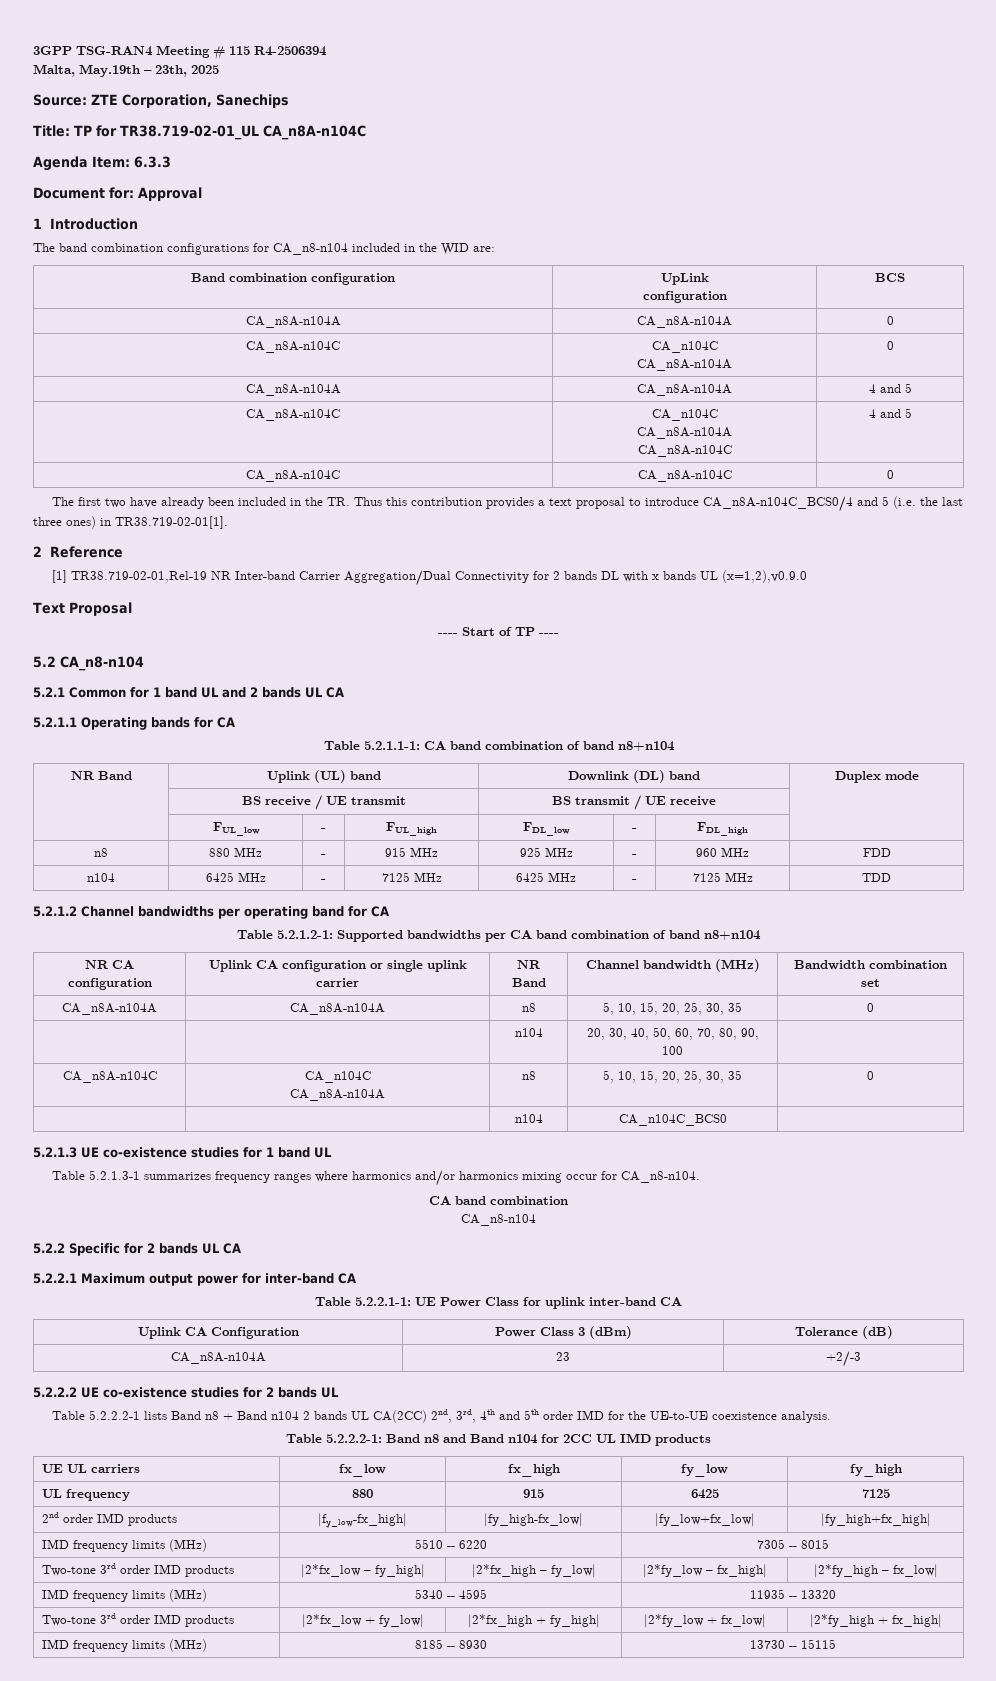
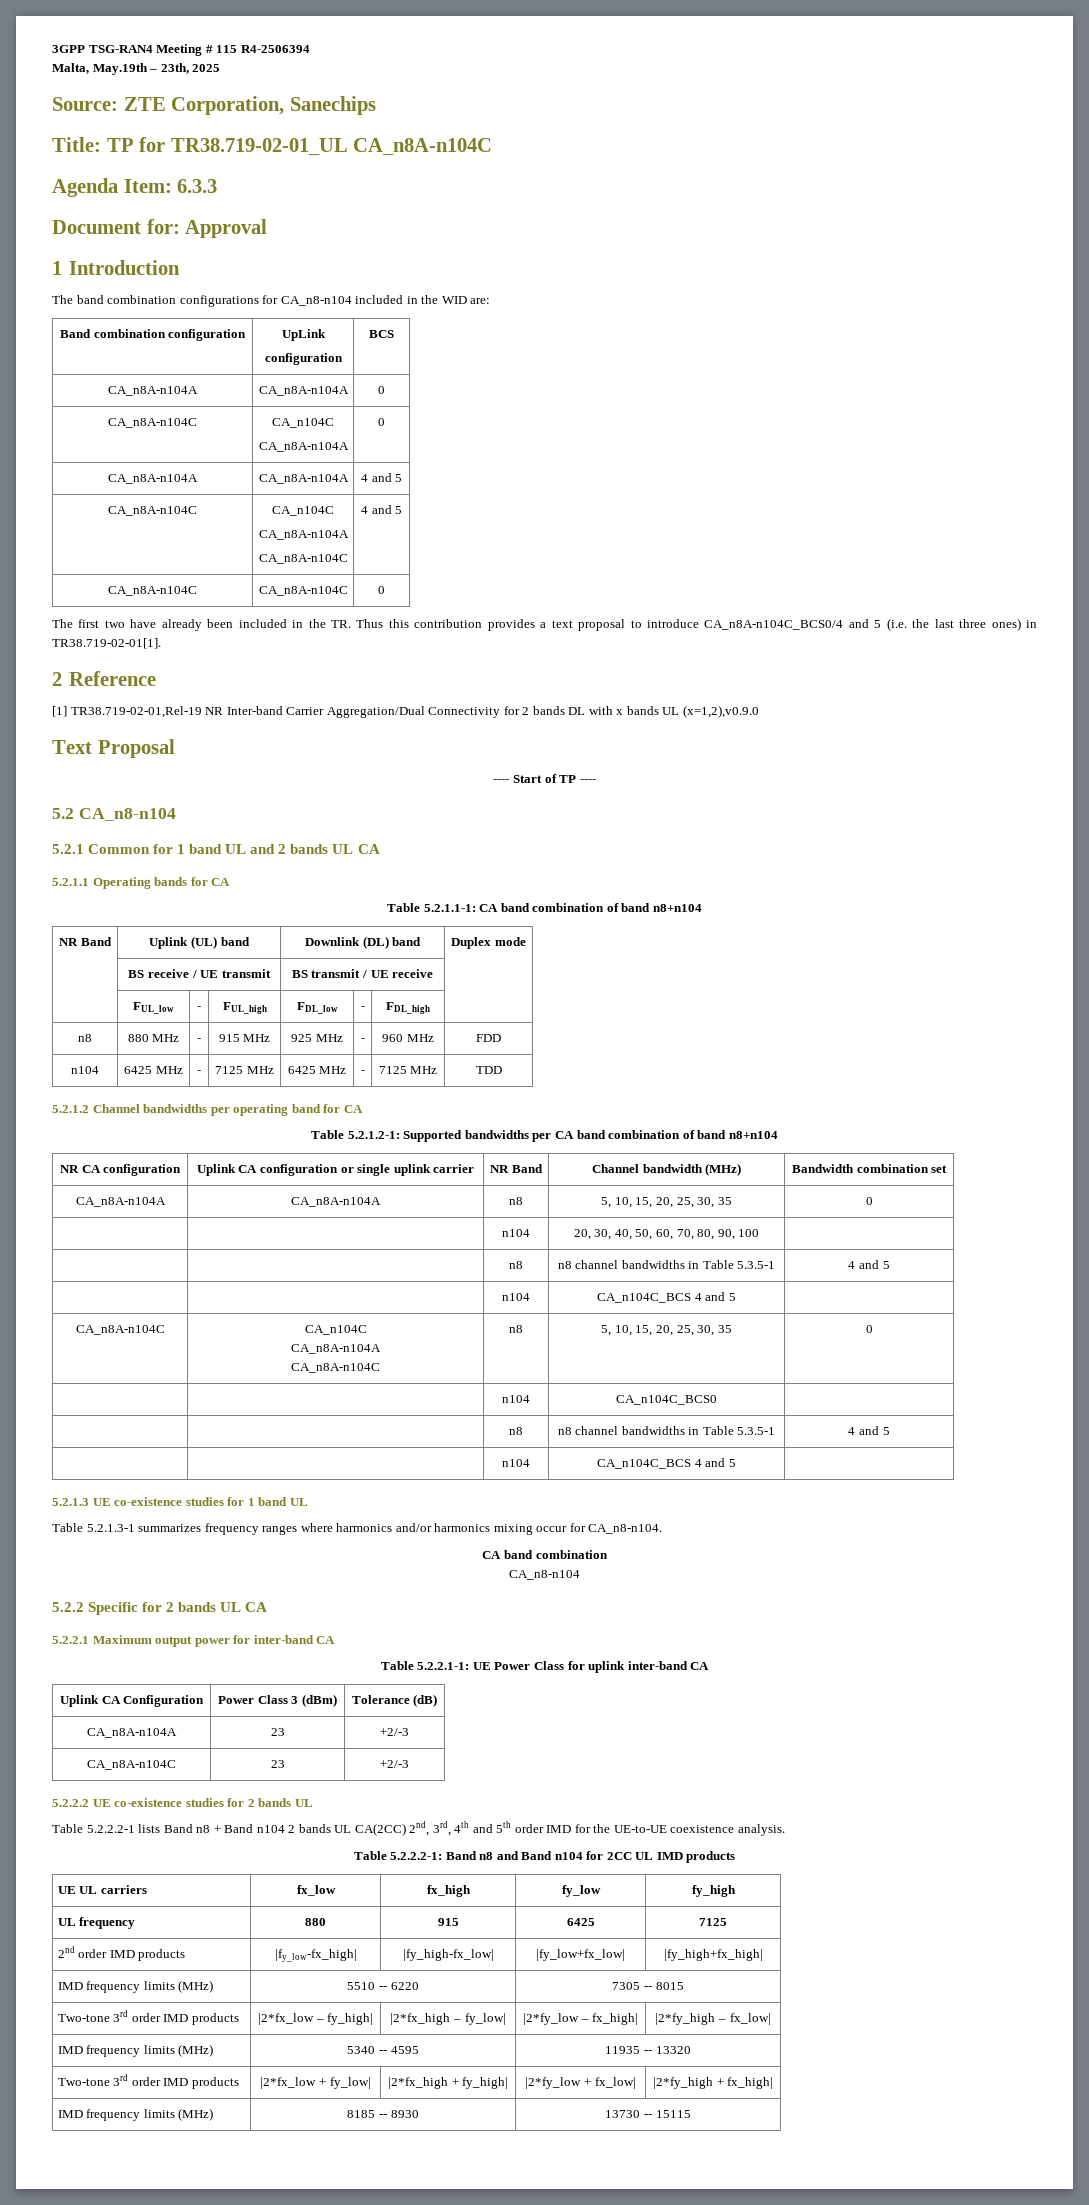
[62,1071,157,1083] [304,1071,371,1083] [290,1089,385,1101] // CA_n8A-n104C | CA_n104C // CA_n8A-n104A -> [509,1261,523,1269] [557,1260,776,1269] [848,1260,890,1269] [502,1293,530,1301] [597,1292,736,1303] [75,1325,165,1335] [304,1325,367,1335] [291,1344,381,1354] [291,1363,380,1373] // | | n8 | n8 channel bandwidths in Table 5.3.5-1 | 4 and 5 // | | n104 | CA_n104C_BCS 4 and 5 | // CA_n8A-n104C | CA_n104C // CA_n8A-n104A // CA_n8A-n104C
(727, 1120) none -> [509,1427,523,1435] [557,1426,776,1435] [848,1426,890,1435] [502,1459,530,1467] [597,1458,736,1469] // | | n8 | n8 channel bandwidths in Table 5.3.5-1 | 4 and 5 // | | n104 | CA_n104C_BCS 4 and 5 |
(861, 1359) none -> [87,1760,176,1770] [270,1760,285,1768] [380,1760,409,1768] // CA_n8A-n104C | 23 | +2/-3

